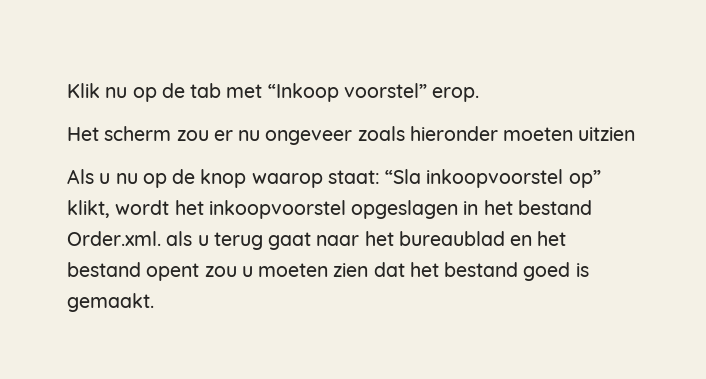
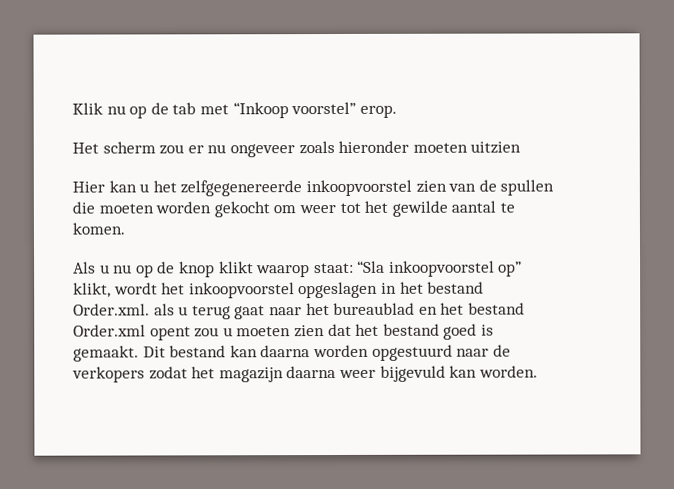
(636, 134) none -> [72,179,555,197] [72,200,515,218] [72,222,125,235] // Hier kan u het zelfgegenereerde inkoopvoorstel zien van de spullen die moeten worden gekocht om weer tot het gewilde aantal te komen.
(247, 178) none -> [218,261,254,274] klikt
(141, 269) none -> [73,324,146,337] Order.xml
(154, 302) none -> [142,344,511,361] [72,365,538,383] Dit bestand kan daarna worden opgestuurd naar de verkopers zodat het magazijn daarna weer bijgevuld kan worden.

